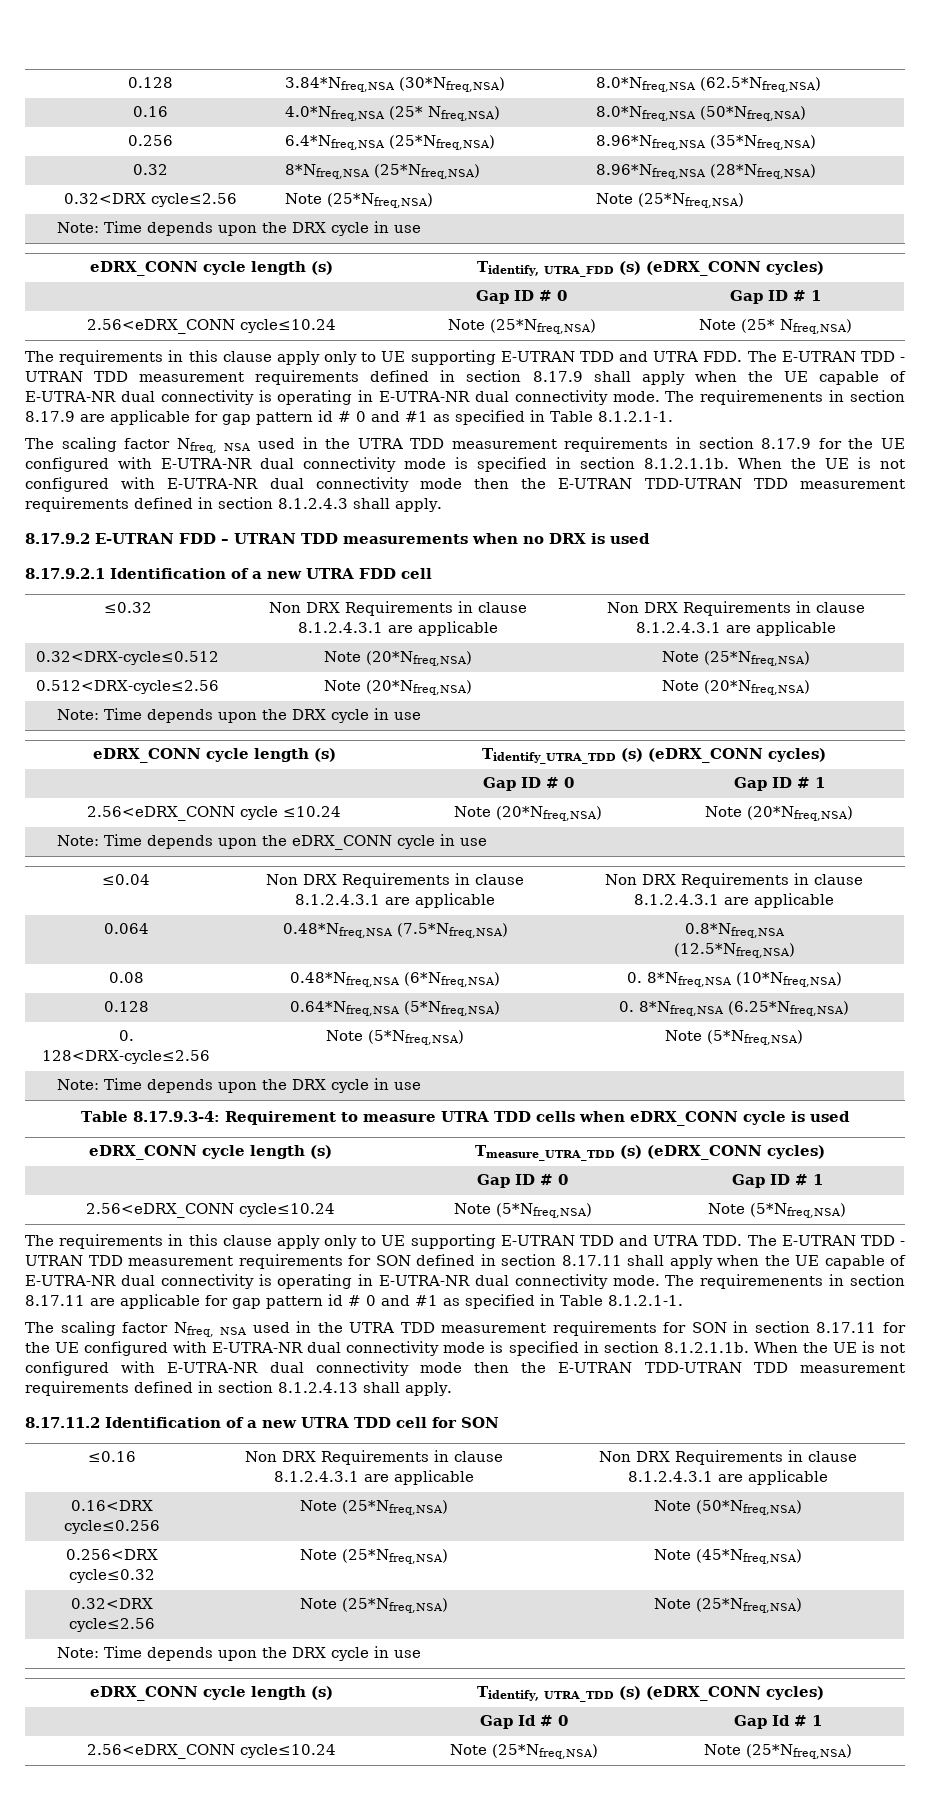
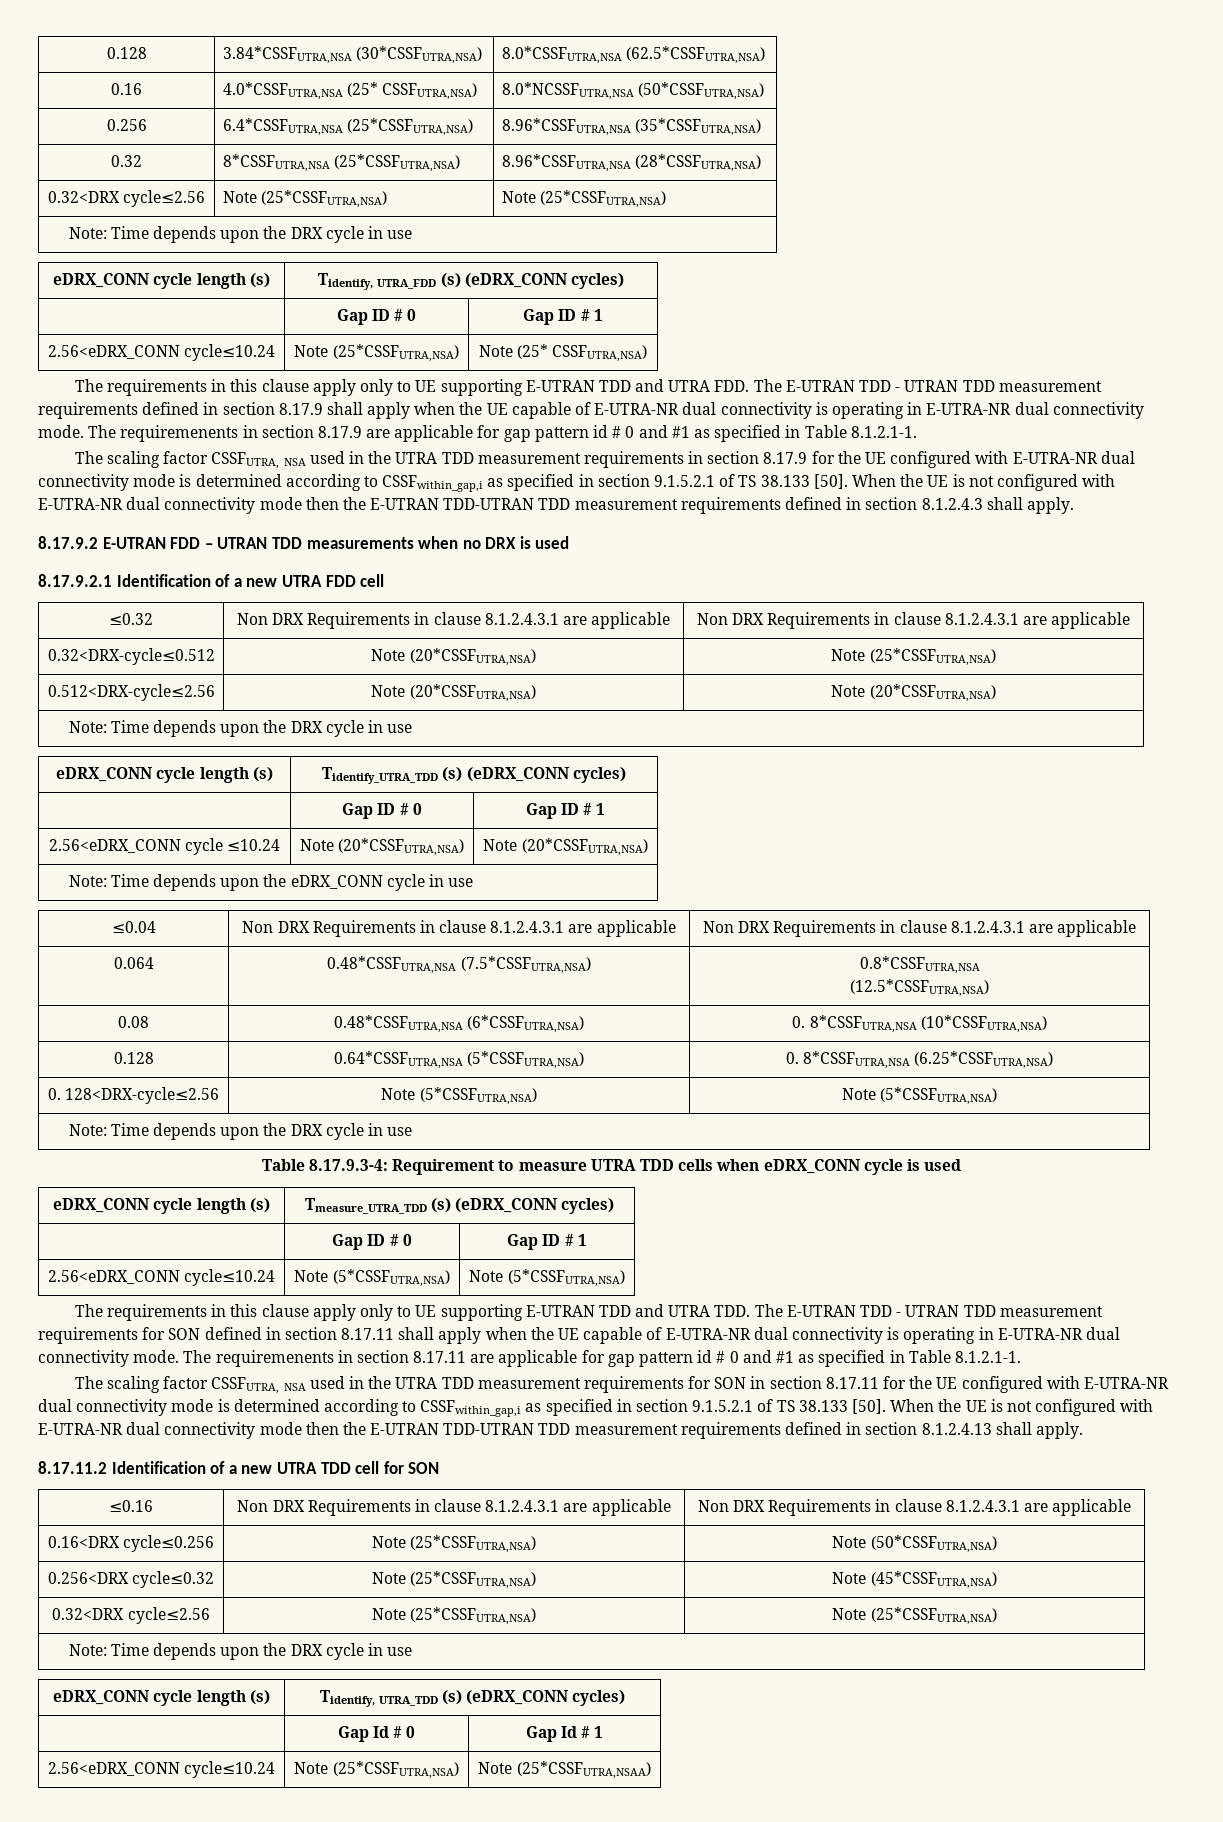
[128,77,173,88] [285,77,506,92] [596,77,822,92] [133,106,168,117] [285,106,501,121] [596,106,807,121] [128,135,173,146] [285,135,496,150] [596,135,817,150] [133,164,168,175] [285,164,481,179] [596,164,817,179] [64,193,237,207] [285,193,434,208] [596,193,745,208] 0.128 | 3.84*Nfreq,NSA (30*Nfreq,NSA) | 8.0*Nfreq,NSA (62.5*Nfreq,NSA) // 0.16 | 4.0*Nfreq,NSA (25* Nfreq,NSA) | 8.0*Nfreq,NSA (50*Nfreq,NSA) // 0.256 | 6.4*Nfreq,NSA (25*Nfreq,NSA) | 8.96*Nfreq,NSA (35*Nfreq,NSA) // 0.32 | 8*Nfreq,NSA (25*Nfreq,NSA) | 8.96*Nfreq,NSA (28*Nfreq,NSA) // 0.32<DRX cycle≤2.56 | Note (25*Nfreq,NSA) | Note (25*Nfreq,NSA) -> [106,47,147,59] [222,46,482,64] [501,46,765,64] [111,83,142,95] [222,82,478,100] [501,82,764,100] [106,119,147,131] [222,118,473,136] [501,118,761,136] [111,155,142,167] [222,154,460,172] [501,154,761,172] [47,190,206,207] [222,190,387,208] [501,190,666,208] 0.128 | 3.84*CSSFUTRA,NSA (30*CSSFUTRA,NSA) | 8.0*CSSFUTRA,NSA (62.5*CSSFUTRA,NSA) // 0.16 | 4.0*CSSFUTRA,NSA (25* CSSFUTRA,NSA) | 8.0*NCSSFUTRA,NSA (50*CSSFUTRA,NSA) // 0.256 | 6.4*CSSFUTRA,NSA (25*CSSFUTRA,NSA) | 8.96*CSSFUTRA,NSA (35*CSSFUTRA,NSA) // 0.32 | 8*CSSFUTRA,NSA (25*CSSFUTRA,NSA) | 8.96*CSSFUTRA,NSA (28*CSSFUTRA,NSA) // 0.32<DRX cycle≤2.56 | Note (25*CSSFUTRA,NSA) | Note (25*CSSFUTRA,NSA)
[489,319,596,334] (25*Nfreq,NSA) -> [332,344,459,362] (25*CSSFUTRA,NSA)
[780,319,852,334] Nfreq,NSA) -> [552,345,648,362] CSSFUTRA,NSA)
[176,438,217,453] Nfreq, -> [211,452,280,469] CSSFUTRA,
[477,457,729,472] specified in section 8.1.2.1.1b. -> [195,474,848,492] determined according to CSSFwithin_gap,i as specified in section 9.1.5.2.1 of TS 38.133 [50].
[366,651,472,666] [661,651,810,666] (20*Nfreq,NSA) | Note (25*Nfreq,NSA) -> [409,648,536,666] [831,648,996,666] (20*CSSFUTRA,NSA) | Note (25*CSSFUTRA,NSA)
[366,680,472,695] [661,680,810,695] (20*Nfreq,NSA) | Note (20*Nfreq,NSA) -> [409,684,536,702] [831,684,996,702] (20*CSSFUTRA,NSA) | Note (20*CSSFUTRA,NSA)
[496,806,602,821] [705,806,853,821] (20*Nfreq,NSA) | Note (20*Nfreq,NSA) -> [338,838,465,856] [483,838,648,856] (20*CSSFUTRA,NSA) | Note (20*CSSFUTRA,NSA)
[282,923,508,938] [684,923,785,938] [673,943,795,958] 0.48*Nfreq,NSA (7.5*Nfreq,NSA) | 0.8*Nfreq,NSA // (12.5*Nfreq,NSA) -> [327,956,591,974] [859,956,980,974] [850,979,989,997] 0.48*CSSFUTRA,NSA (7.5*CSSFUTRA,NSA) | 0.8*CSSFUTRA,NSA // (12.5*CSSFUTRA,NSA)
[290,972,500,987] [626,972,842,987] [103,1001,149,1012] [290,1001,500,1016] [619,1001,849,1016] 0.48*Nfreq,NSA (6*Nfreq,NSA) | 0. 8*Nfreq,NSA (10*Nfreq,NSA) // 0.128 | 0.64*Nfreq,NSA (5*Nfreq,NSA) | 0. 8*Nfreq,NSA (6.25*Nfreq,NSA) -> [333,1015,585,1033] [792,1015,1047,1033] [113,1052,154,1064] [333,1051,585,1069] [785,1051,1054,1069] 0.48*CSSFUTRA,NSA (6*CSSFUTRA,NSA) | 0. 8*CSSFUTRA,NSA (10*CSSFUTRA,NSA) // 0.128 | 0.64*CSSFUTRA,NSA (5*CSSFUTRA,NSA) | 0. 8*CSSFUTRA,NSA (6.25*CSSFUTRA,NSA)
[368,1030,464,1045] [665,1030,803,1045] (5*Nfreq,NSA) | Note (5*Nfreq,NSA) -> [419,1087,537,1105] [841,1087,998,1105] (5*CSSFUTRA,NSA) | Note (5*CSSFUTRA,NSA)
[495,1203,592,1218] [708,1203,846,1218] (5*Nfreq,NSA) | Note (5*Nfreq,NSA) -> [332,1269,450,1287] [469,1269,625,1287] (5*CSSFUTRA,NSA) | Note (5*CSSFUTRA,NSA)
[173,1322,214,1337] Nfreq, -> [211,1377,280,1394] CSSFUTRA,
[508,1341,749,1356] specified in section 8.1.2.1.1b. -> [233,1399,886,1417] determined according to CSSFwithin_gap,i as specified in section 9.1.5.2.1 of TS 38.133 [50].
[342,1500,448,1515] [653,1500,802,1515] (25*Nfreq,NSA) | Note (50*Nfreq,NSA) -> [410,1535,537,1553] [832,1535,997,1553] (25*CSSFUTRA,NSA) | Note (50*CSSFUTRA,NSA)
[342,1549,448,1564] [653,1549,802,1564] [70,1598,153,1609] [68,1618,155,1632] [300,1598,448,1613] [653,1598,802,1613] (25*Nfreq,NSA) | Note (45*Nfreq,NSA) // 0.32<DRX cycle≤2.56 | Note (25*Nfreq,NSA) | Note (25*Nfreq,NSA) -> [410,1571,537,1589] [832,1571,997,1589] [52,1607,210,1624] [371,1607,537,1625] [832,1607,997,1625] (25*CSSFUTRA,NSA) | Note (45*CSSFUTRA,NSA) // 0.32<DRX cycle≤2.56 | Note (25*CSSFUTRA,NSA) | Note (25*CSSFUTRA,NSA)
[491,1744,598,1759] [703,1744,852,1759] (25*Nfreq,NSA) | Note (25*Nfreq,NSA) -> [332,1761,459,1779] [478,1761,651,1779] (25*CSSFUTRA,NSA) | Note (25*CSSFUTRA,NSAA)

